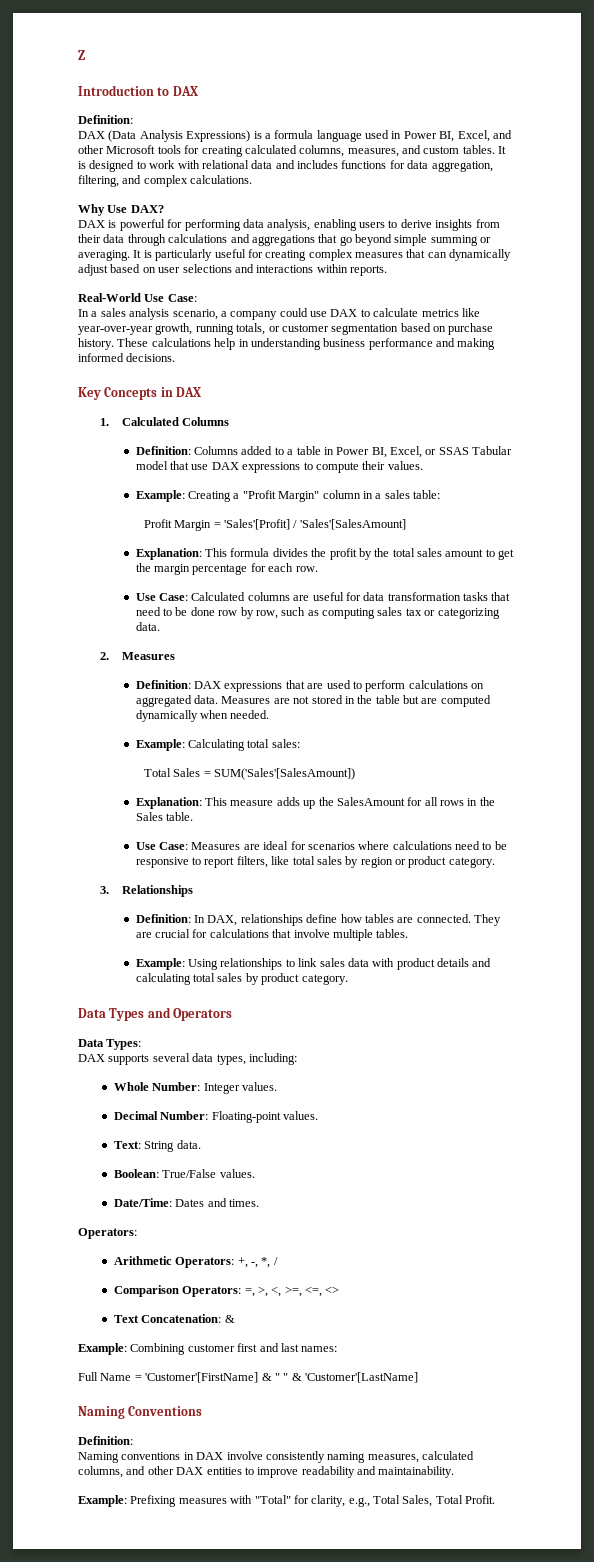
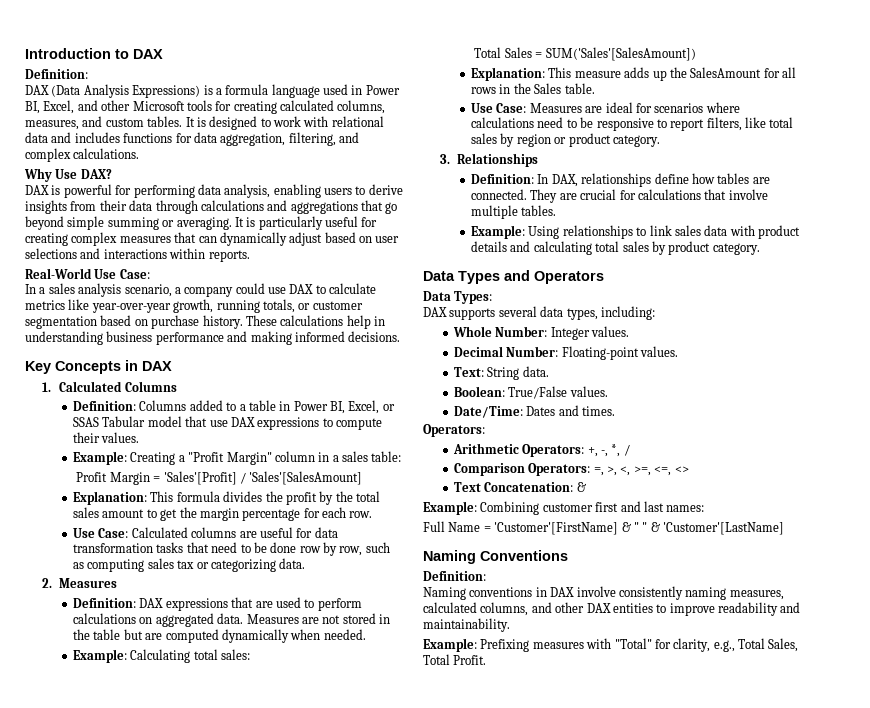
[78,50,85,60] Z // -> (25, 53) none

